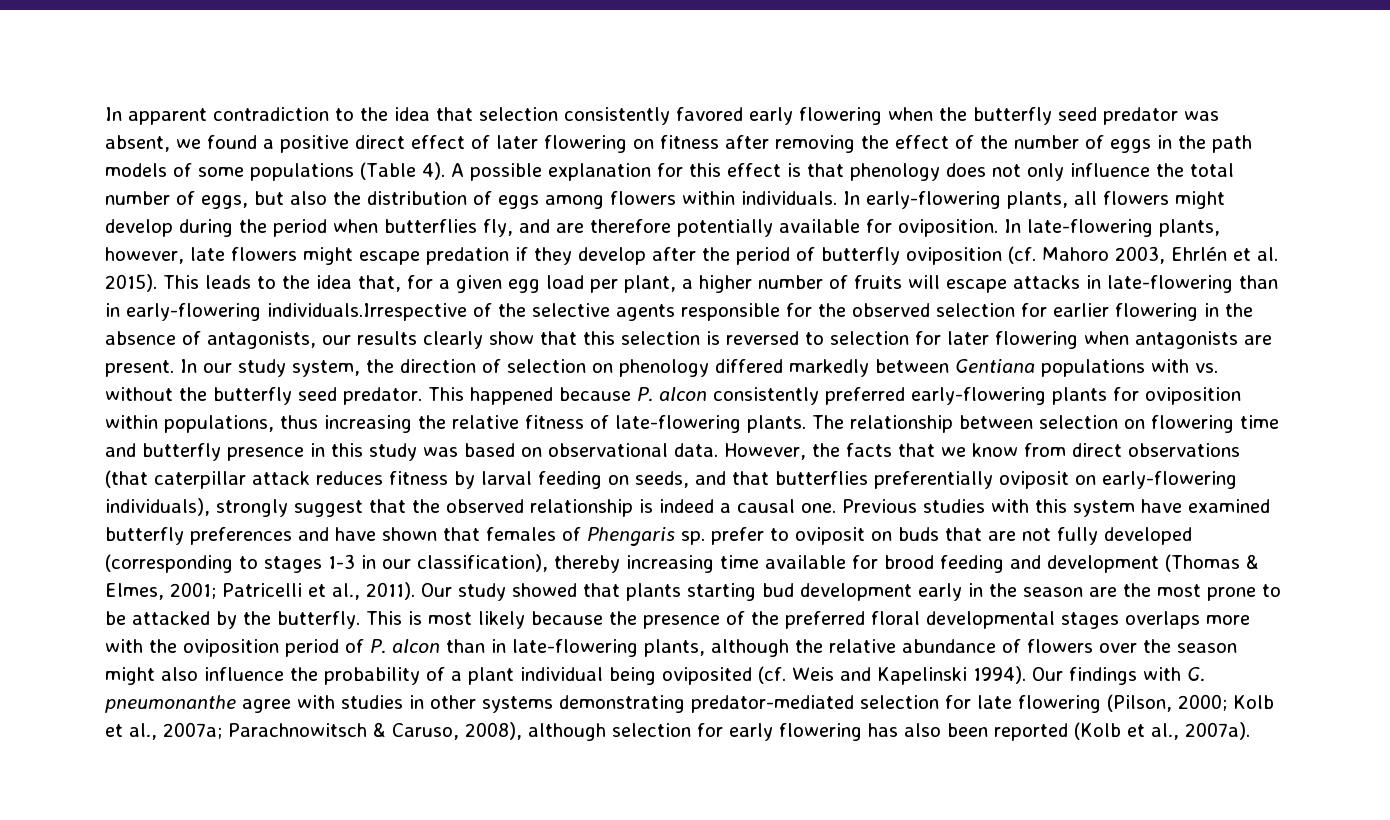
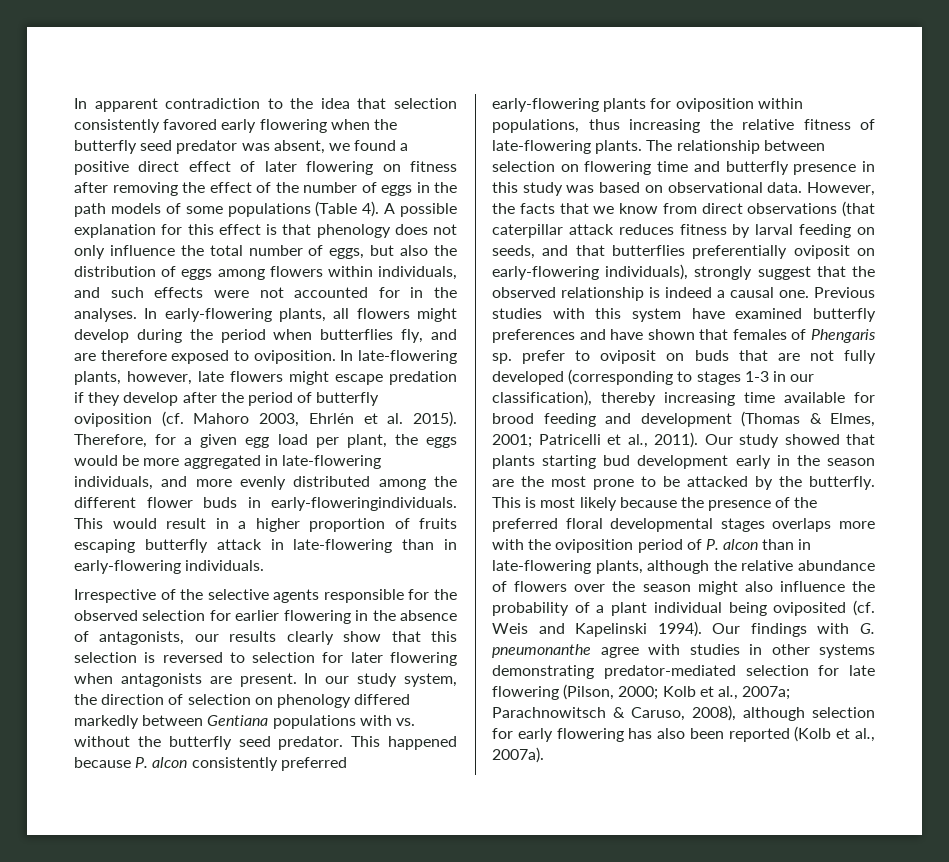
[741,191,837,205] individuals. -> [378,266,457,280] [74,287,457,298] [74,308,137,322] individuals, and such effects were not accounted for in the analyses.
[677,219,892,237] potentially available for -> [171,350,249,364] exposed to
[163,275,401,292] This leads to the idea that, -> [74,434,147,448] Therefore,
(676, 284) none -> [394,434,457,448] [74,455,381,469] [74,476,457,490] [74,497,457,511] [74,518,229,529] the eggs would be more aggregated in late-flowering individuals, and more evenly distributed among the different flower buds in early-floweringindividuals. This would result in
[758,275,823,289] number -> [309,518,385,532] proportion
[908,275,1080,293] will escape attacks -> [74,539,262,553] escaping butterfly attack
[267,303,467,321] individuals.Irrespective -> [185,560,265,571] [74,589,156,603] individuals. // Irrespective

